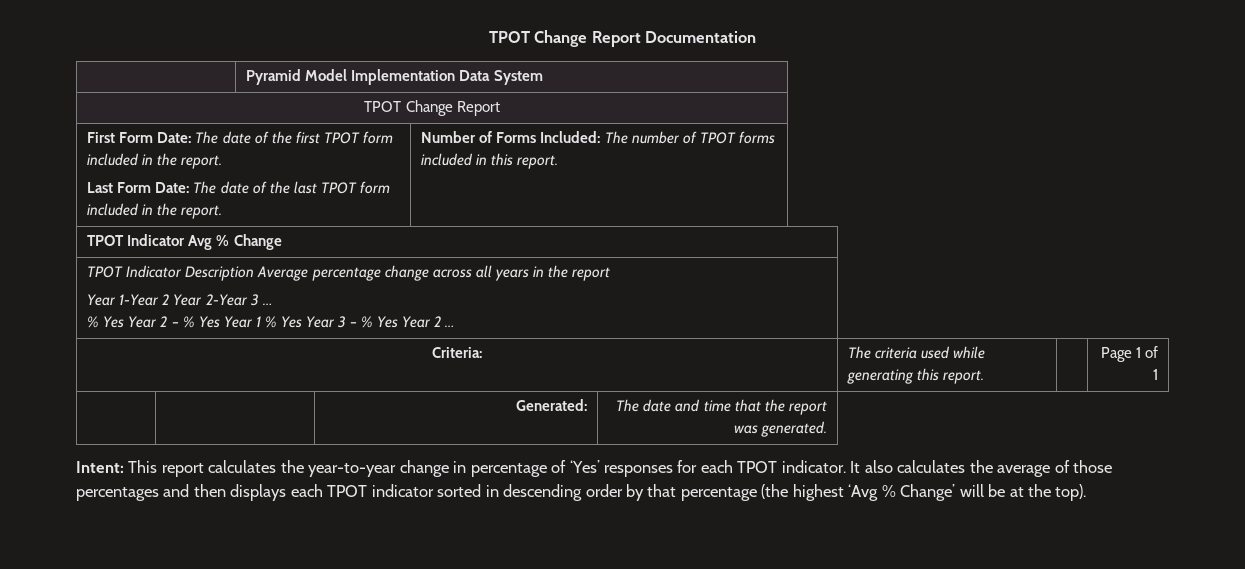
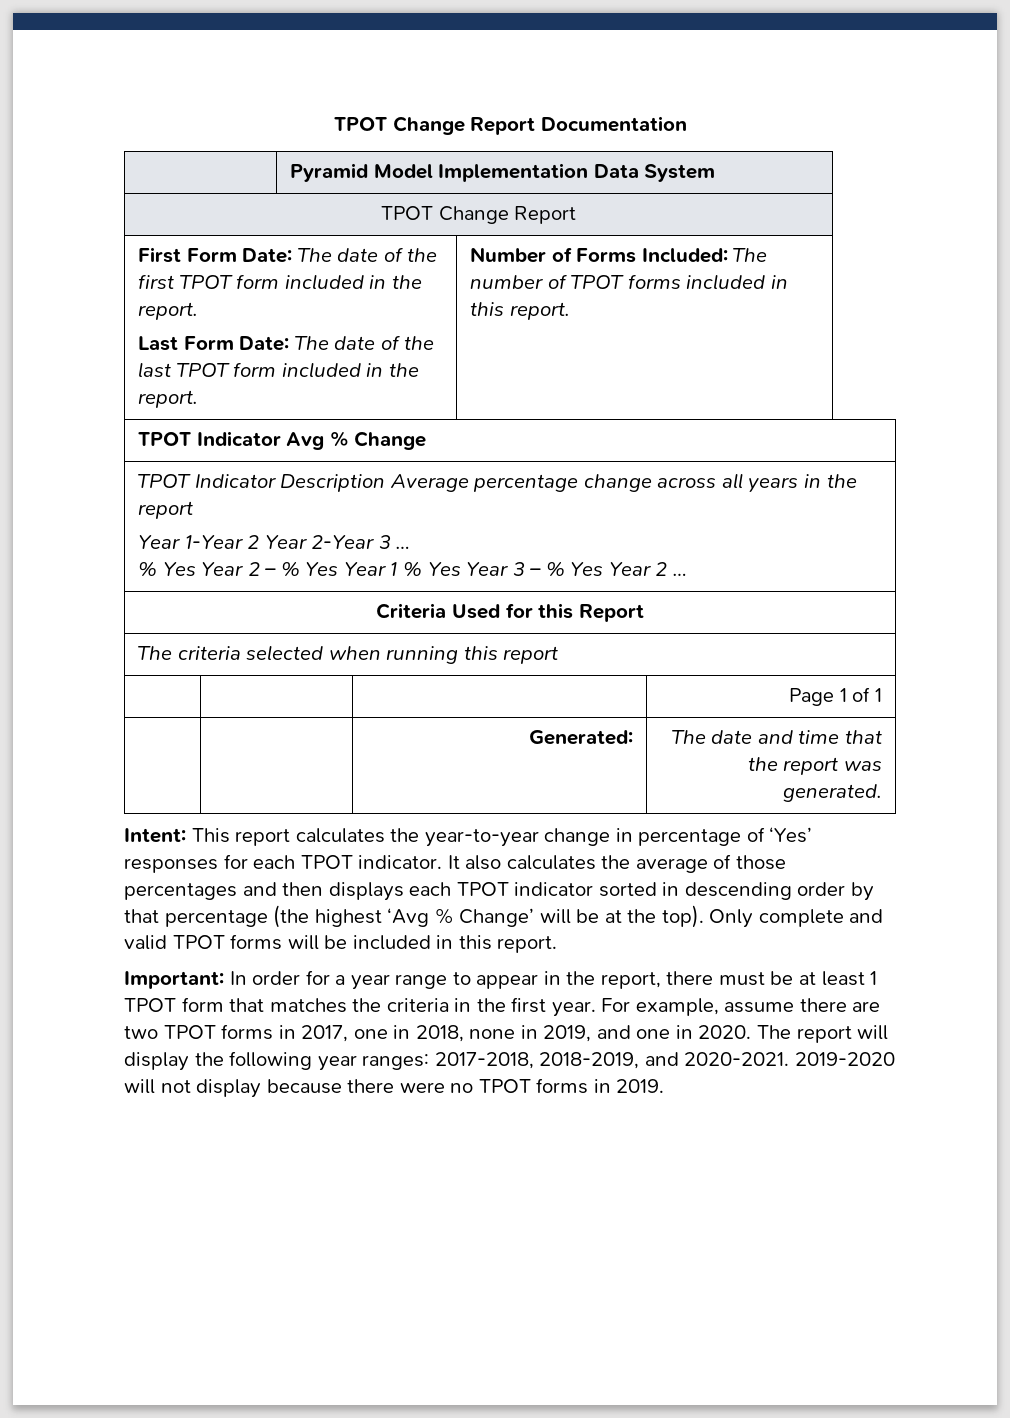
[432,347,482,358] [848,346,986,359] [847,368,985,384] Criteria: | The criteria used while generating this report. -> [376,603,644,622] [138,645,559,664] Criteria Used for this Report // The criteria selected when running this report // |
(1087, 492) none -> [709,909,884,928] [124,934,558,953] [124,970,878,990] [124,997,881,1017] [124,1024,889,1043] [124,1051,895,1071] [124,1078,665,1098] Only complete and valid TPOT forms will be included in this report. // Important: In order for a year range to appear in the report, there must be at least 1 TPOT form that matches the criteria in the first year. For example, assume there are two TPOT forms in 2017, one in 2018, none in 2019, and one in 2020. The report will display the following year ranges: 2017-2018, 2018-2019, and 2020-2021. 2019-2020 will not display because there were no TPOT forms in 2019.

